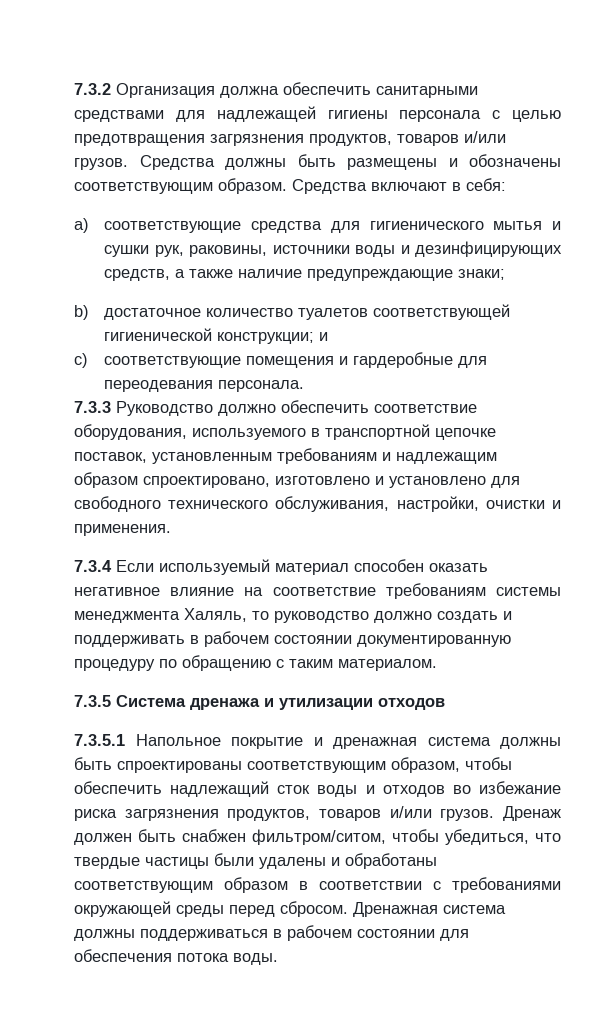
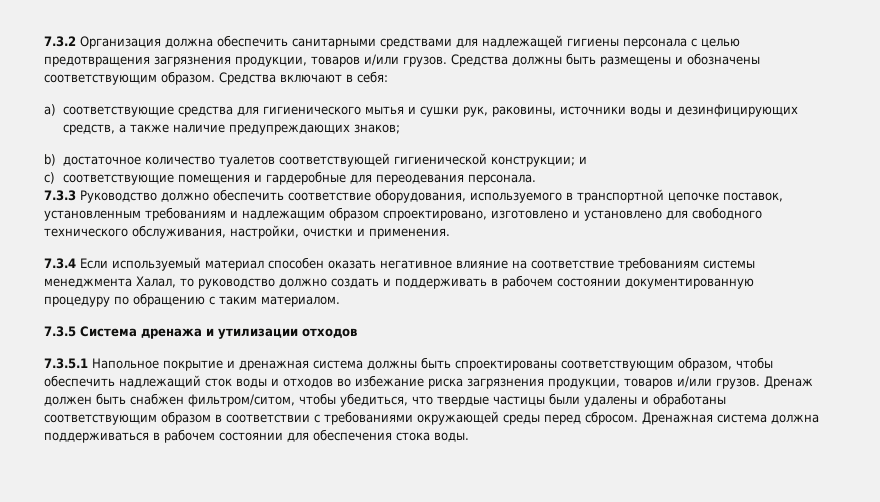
[309,134,392,146] продуктов, -> [235,56,307,67] продукции,
[307,269,506,281] предупреждающие знаки; -> [228,124,400,135] предупреждающих знаков;
[184,608,247,622] Халяль, -> [136,276,176,288] Халал,
[227,809,311,821] продуктов, -> [548,378,620,389] продукции,
[74,929,135,941] должны -> [771,414,819,424] должна
[177,953,229,962] потока -> [396,432,430,441] стока

